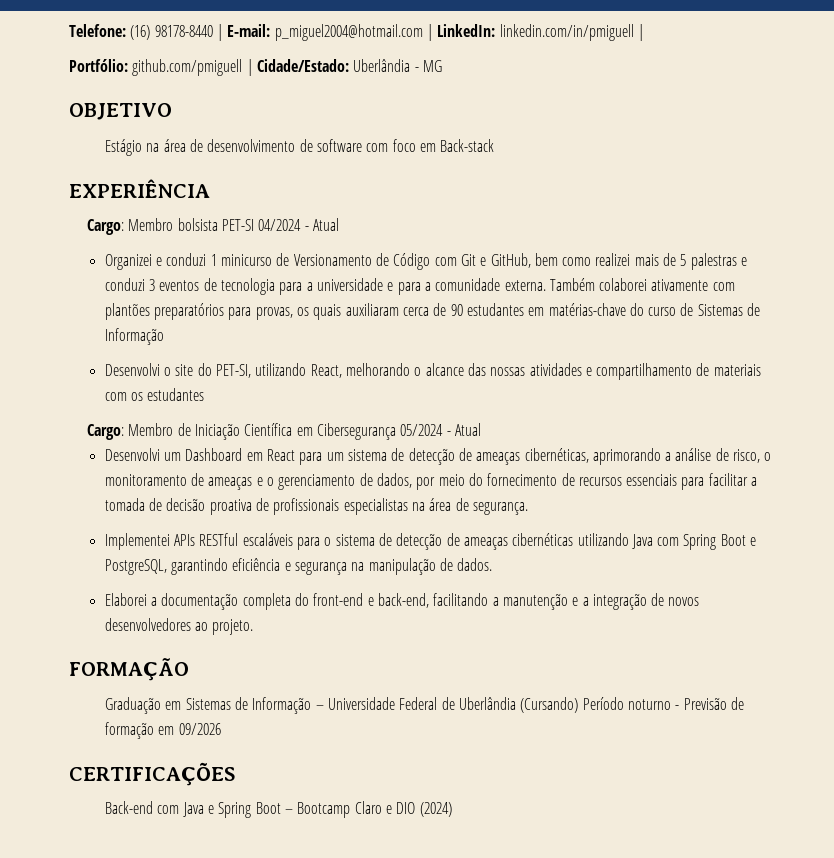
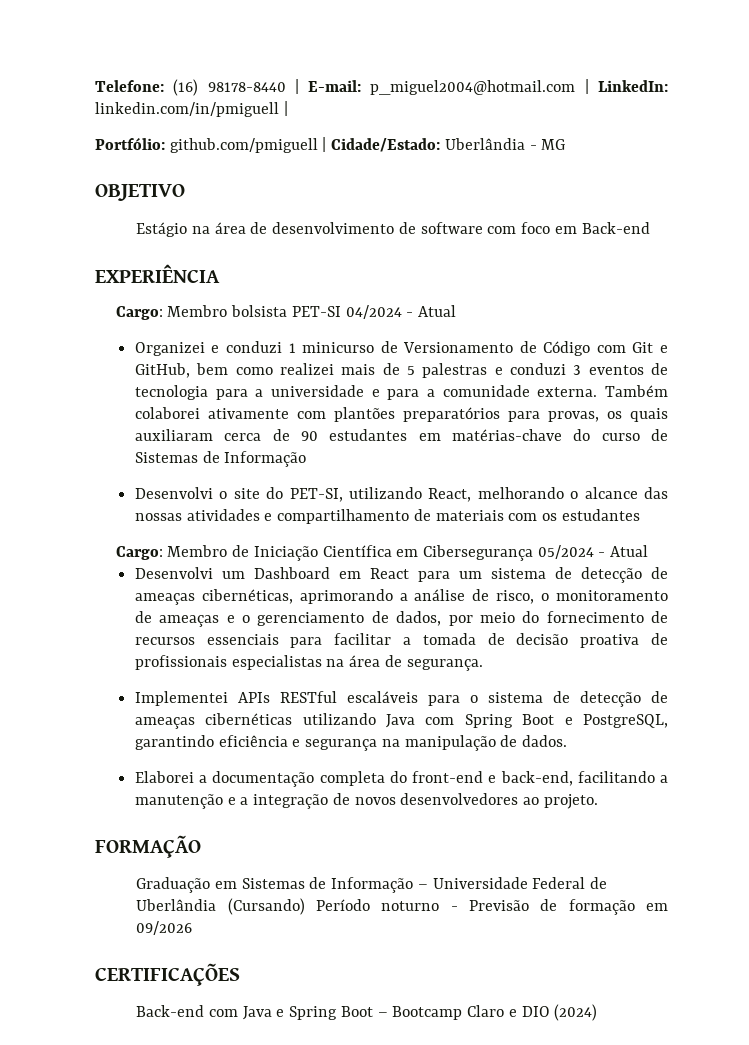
[440,139,495,152] Back-stack -> [581,222,650,234] Back-end

